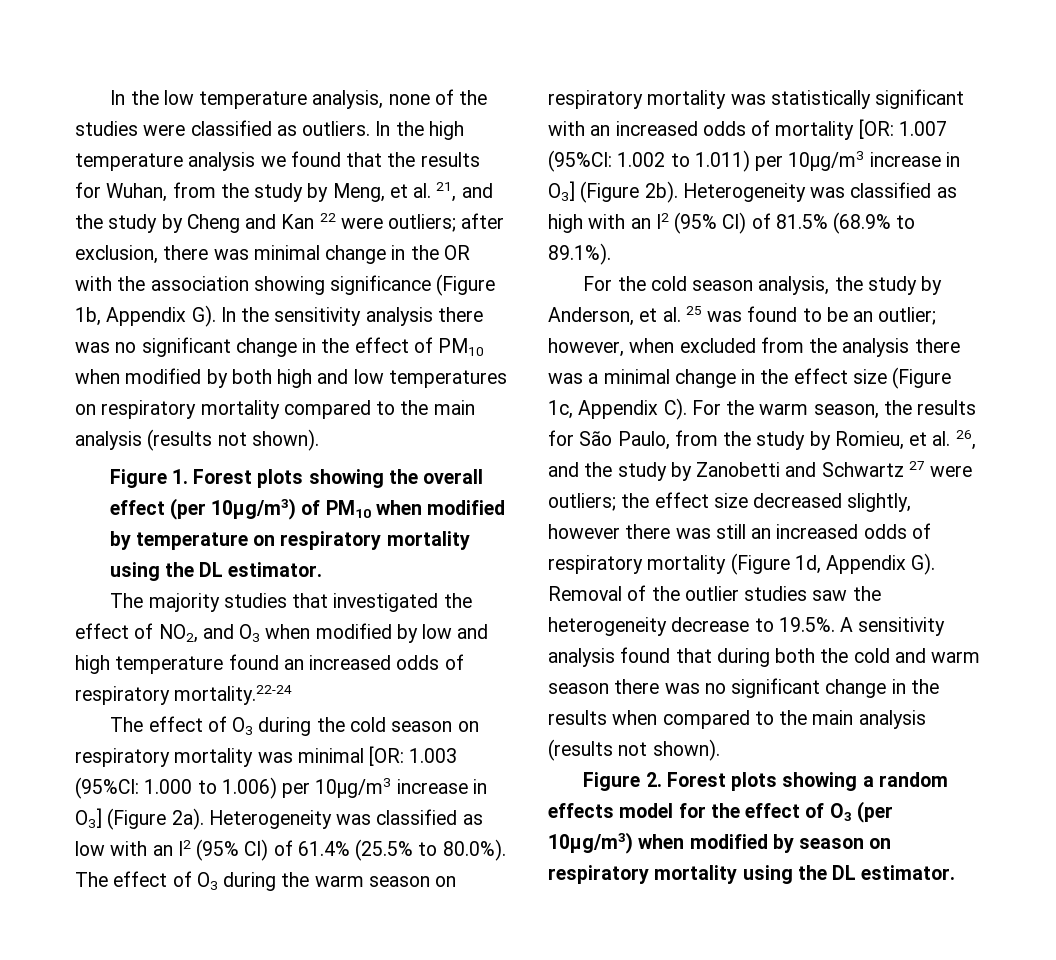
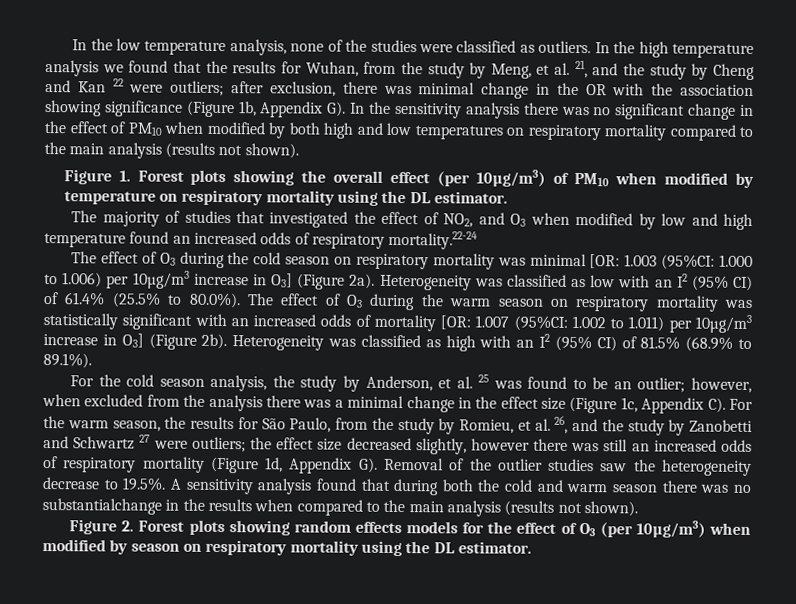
(220, 602) none -> [165,210,181,223] of
[731,678,887,698] significant change -> [42,498,162,515] substantialchange
[862,776,874,787] a -> (290, 528) none
[619,803,674,818] model -> [405,521,458,534] models

